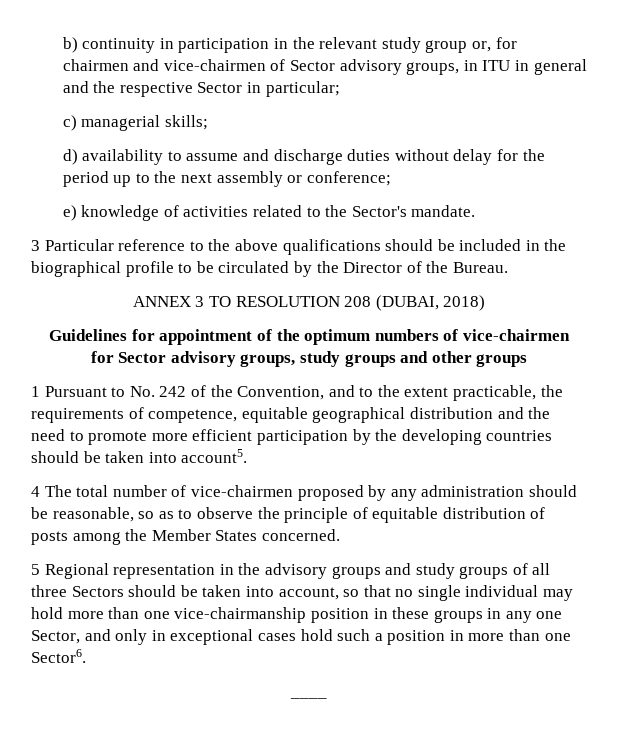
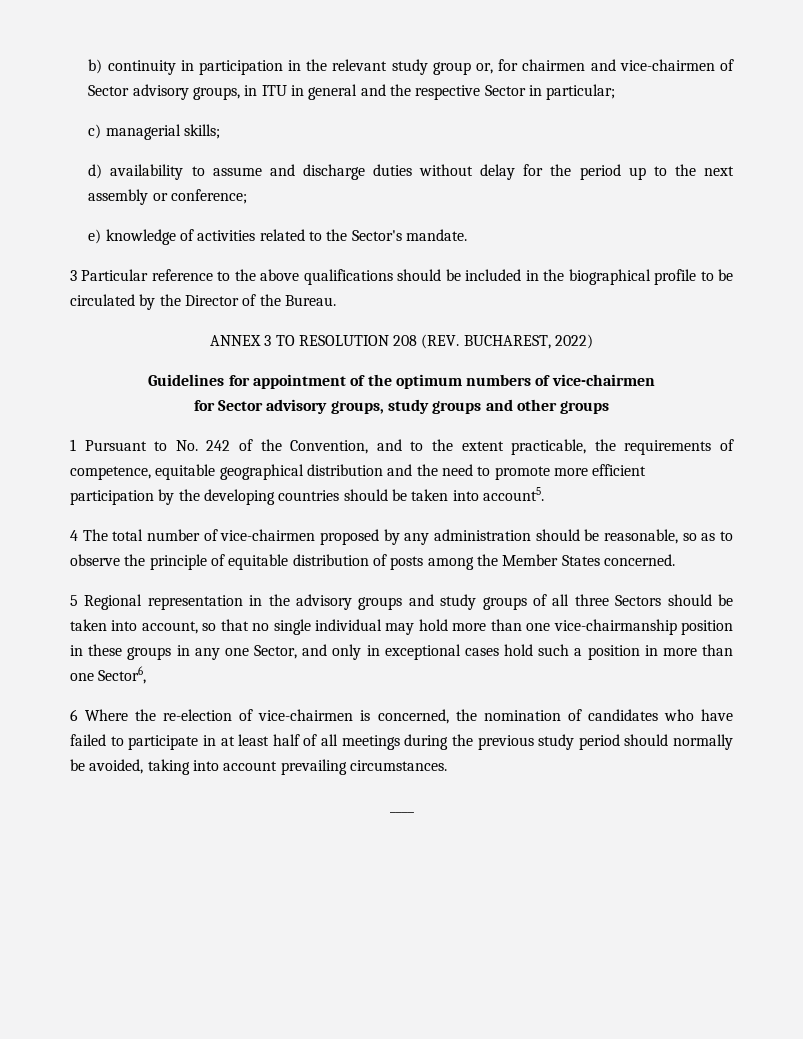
[375,295,486,311] (DUBAI, 2018) -> [421,334,594,349] (REV. BUCHAREST, 2022)
[31,649,86,663] Sector6. -> [98,666,147,684] [70,709,734,724] [70,734,733,750] [70,759,447,775] Sector6, // 6 Where the re-election of vice-chairmen is concerned, the nomination of candidates who have failed to participate in at least half of all meetings during the previous study period should normally be avoided, taking into account prevailing circumstances.

